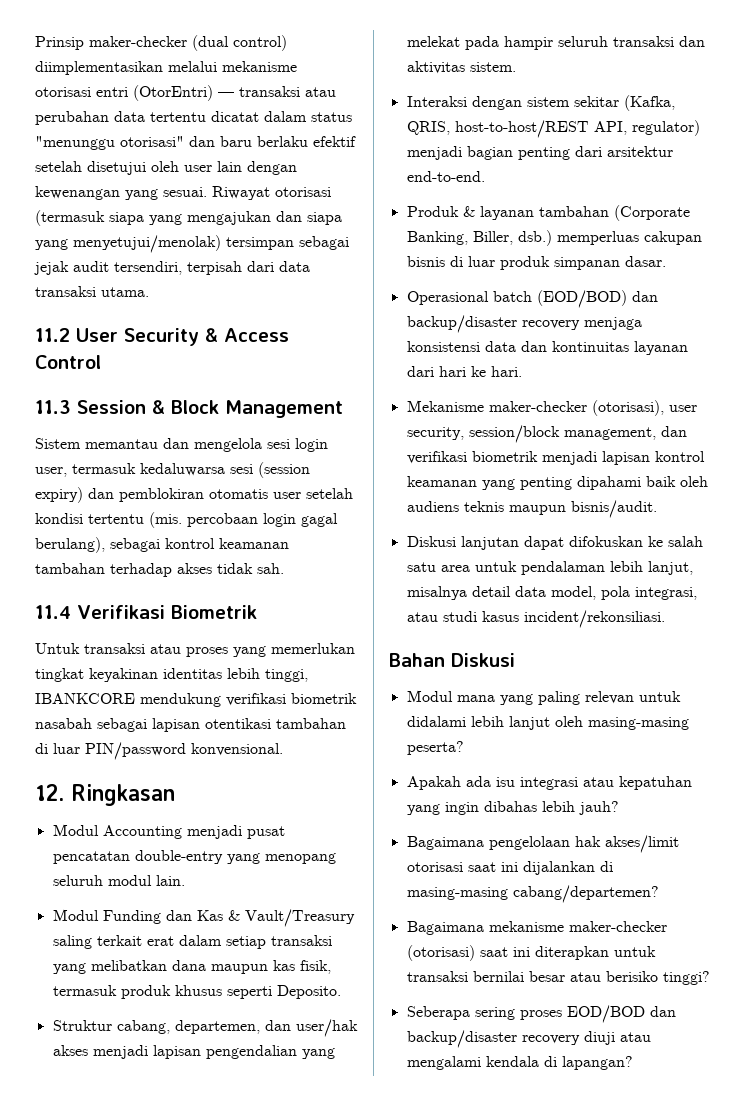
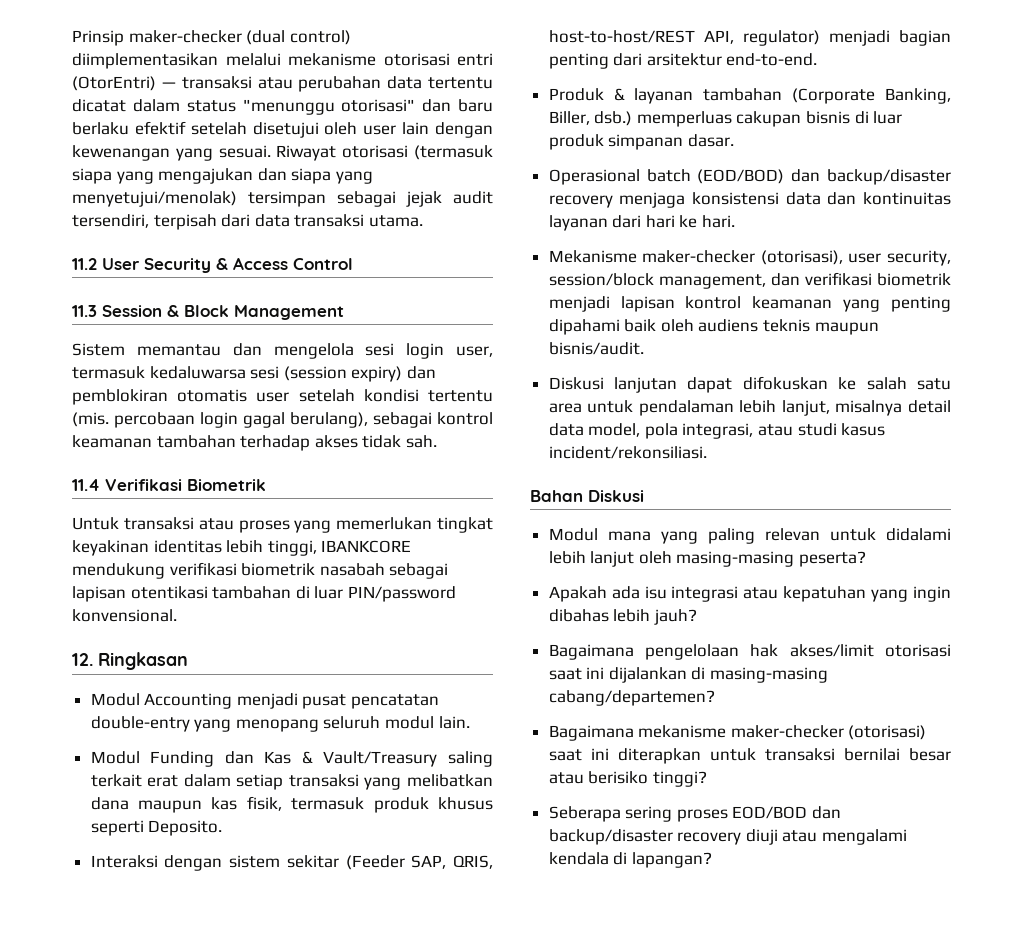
[52,1019,358,1037] [52,1045,335,1059] [406,36,705,50] [406,61,516,74] // Struktur cabang, departemen, dan user/hak akses menjadi lapisan pengendalian yang melekat pada hampir seluruh transaksi dan aktivitas sistem. -> (223, 828) none
[623,95,675,111] (Kafka, -> [345,855,447,870] (Feeder SAP,

